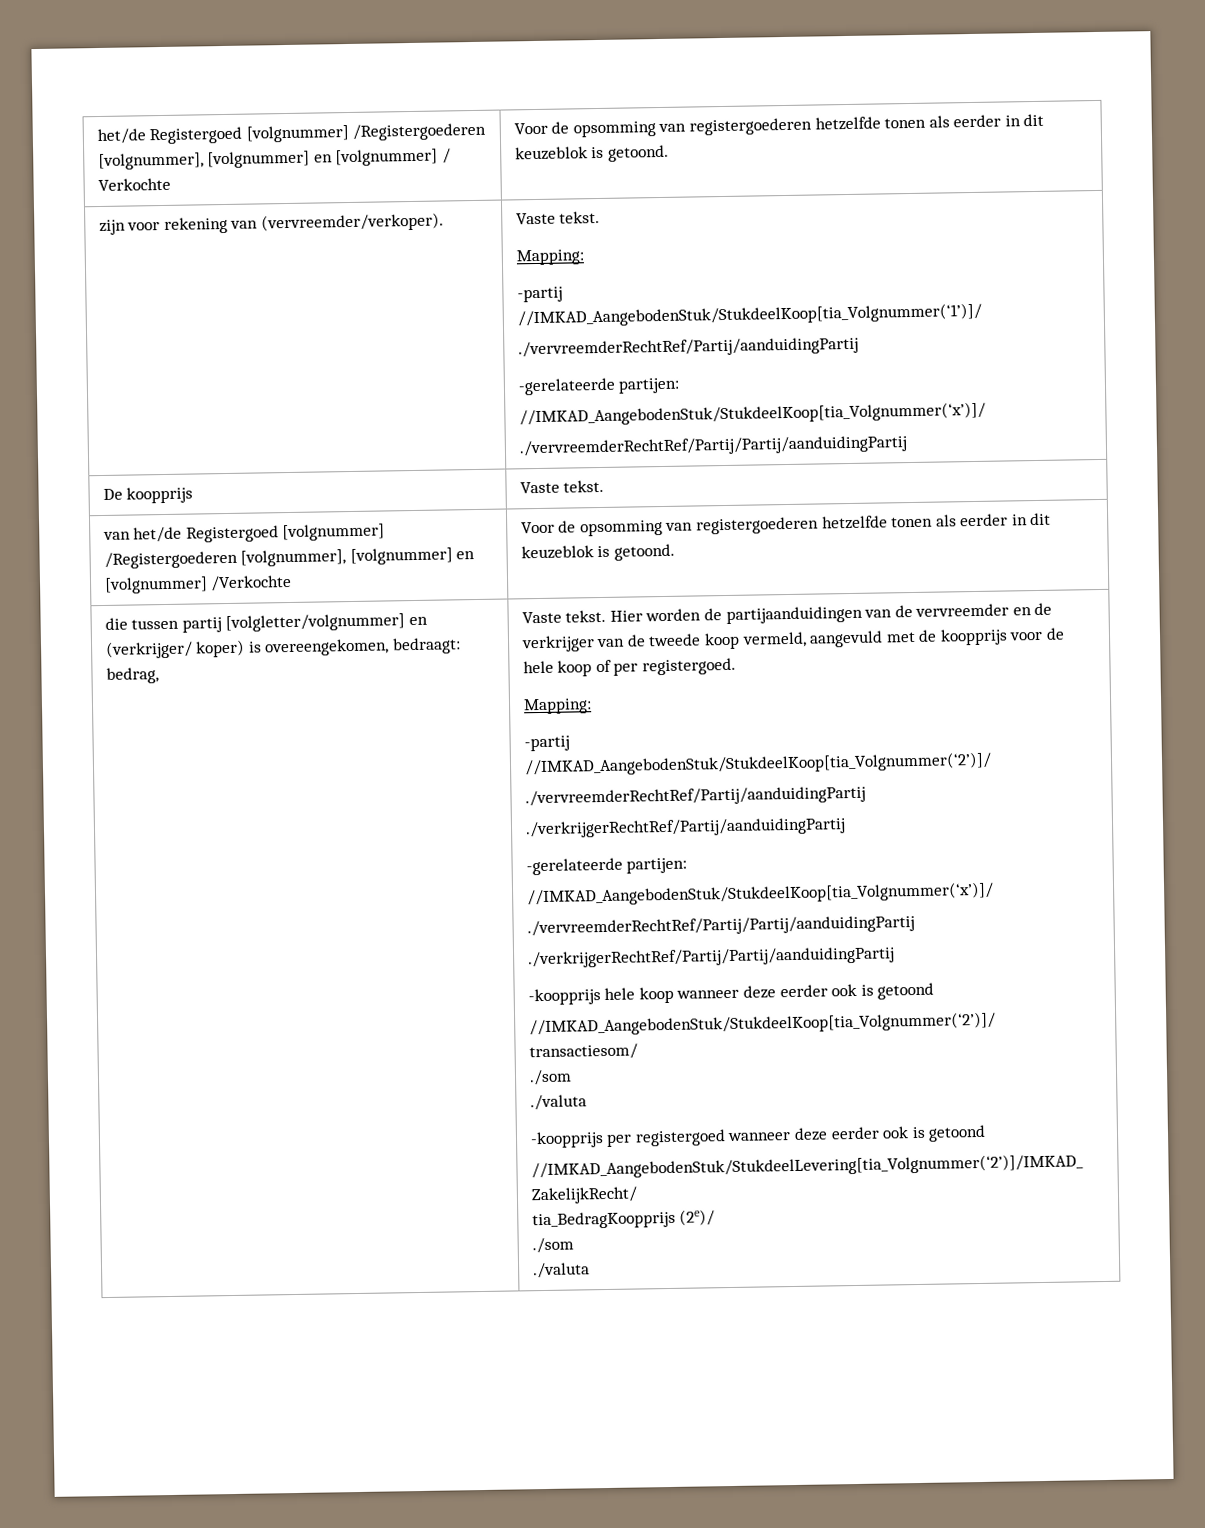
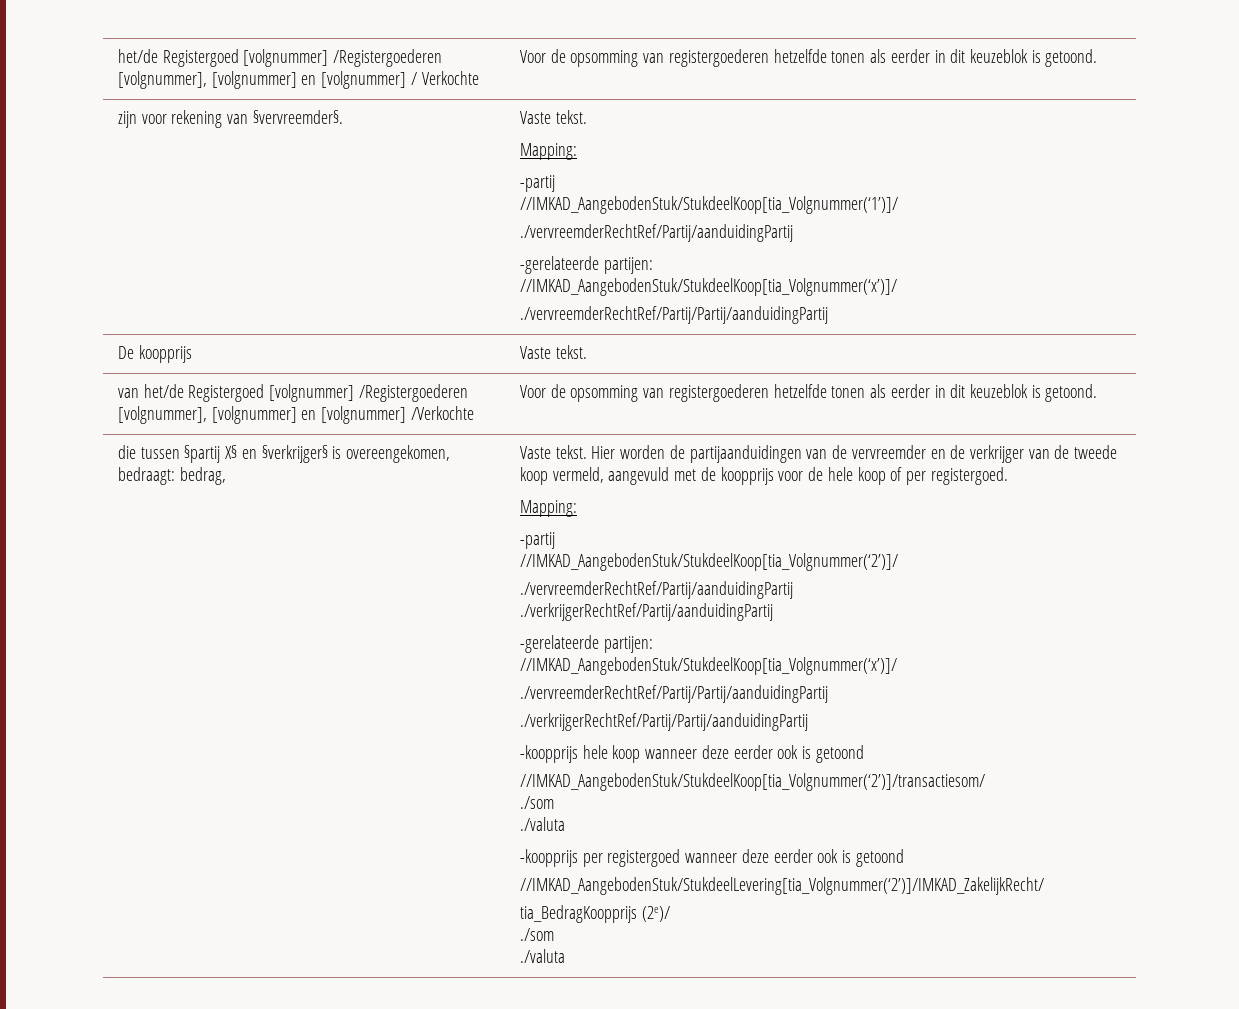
[260,212,444,233] (vervreemder/verkoper). -> [252,110,343,124] §vervreemder§.
[181,613,428,633] [104,639,246,659] partij [volgletter/volgnummer] en (verkrijger/ koper) -> [184,445,328,463] §partij X§ en §verkrijger§

